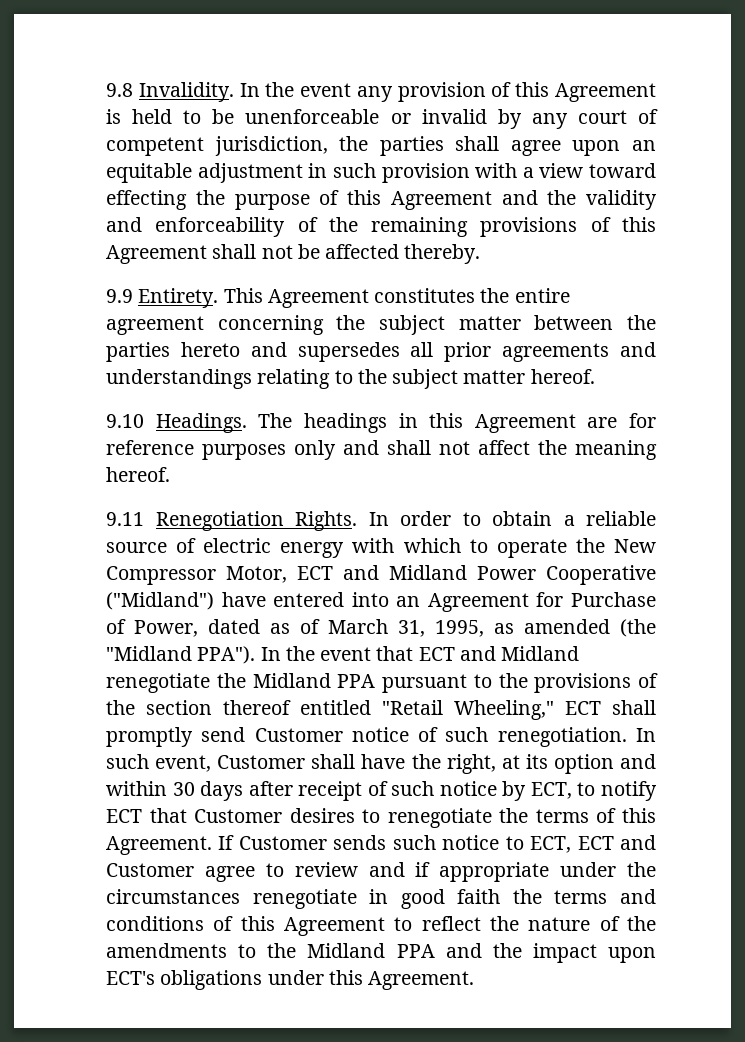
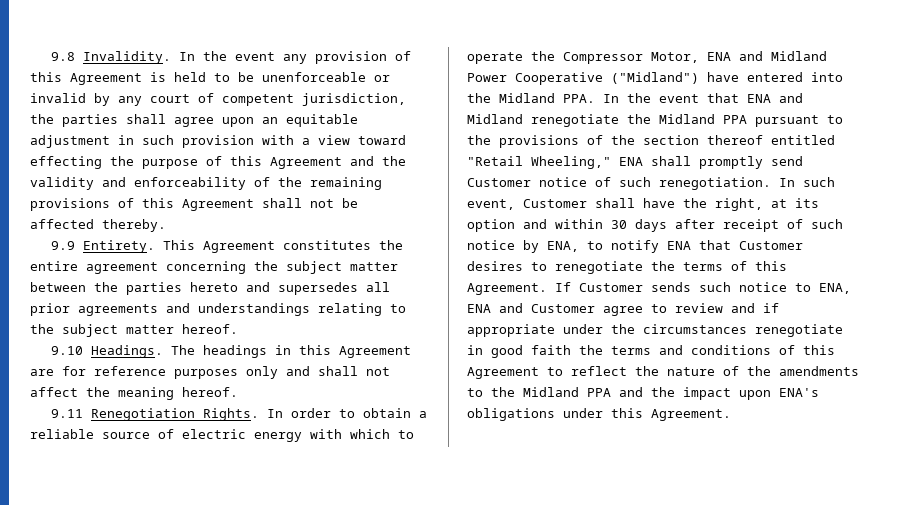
[613,539,656,553] New -> (555, 56) none
[297,566,333,580] ECT -> [707,52,731,61] ENA
[396,592,656,612] [106,619,656,637] [106,646,256,664] an Agreement for Purchase of Power, dated as of March 31, 1995, as amended (the "Midland PPA"). -> [467,93,595,103] the Midland PPA.
[418,647,455,661] ECT -> [747,94,771,103] ENA
[565,701,601,715] ECT -> [619,157,643,166] ENA
[530,782,572,799] ECT, -> [547,241,579,252] ENA,
[106,809,142,823] ECT -> [667,241,691,250] ENA
[530,836,614,853] ECT, ECT -> [819,283,851,294] [467,304,491,313] ENA, ENA
[106,971,155,985] ECT's -> [779,388,819,397] ENA's

